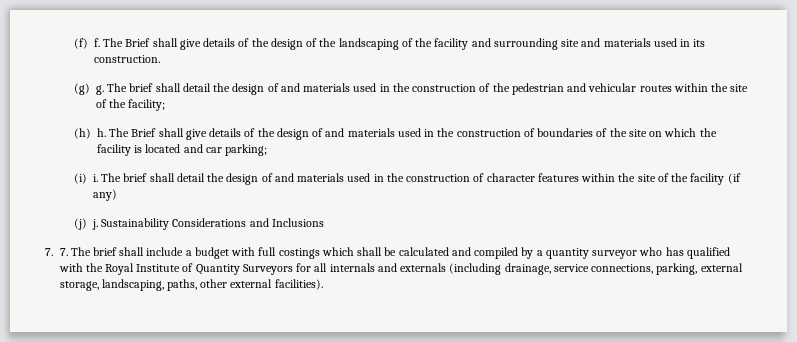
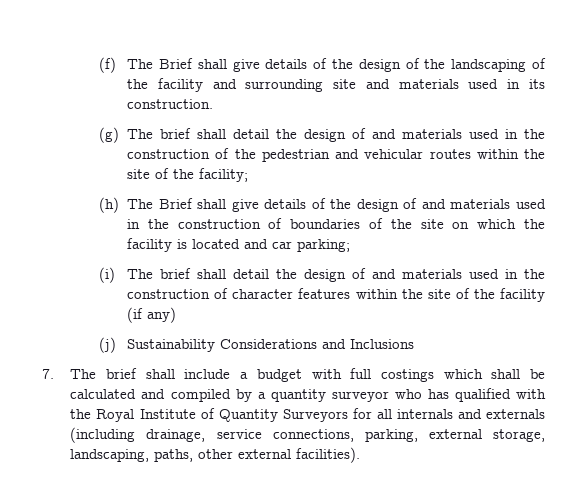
[93,38,100,47] f. -> (116, 65) none
[95,85,104,95] g. -> (119, 135) none
[96,128,106,137] h. -> (119, 205) none
[92,174,98,182] i. -> (115, 275) none
[91,219,98,230] j. -> (116, 345) none
[59,248,68,256] 7. -> (54, 374) none

